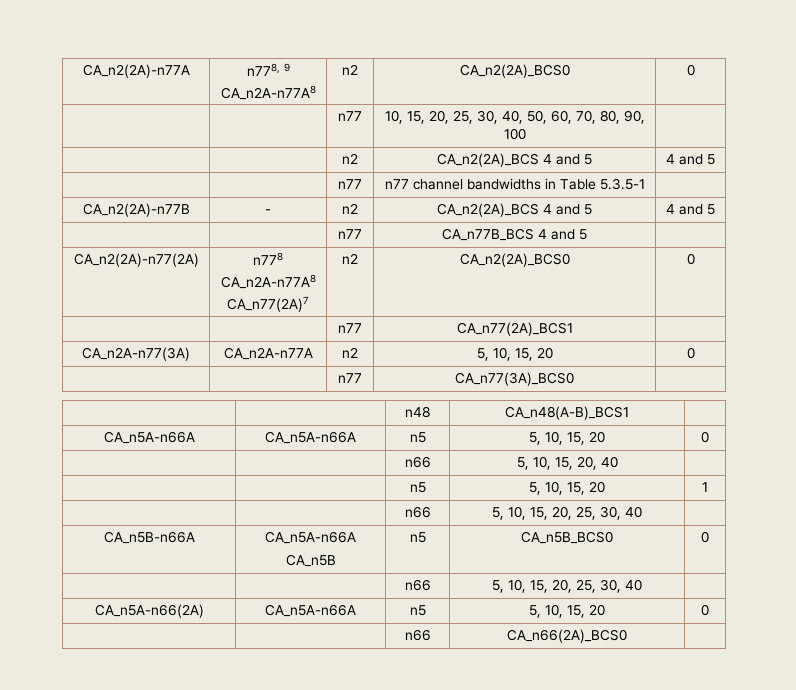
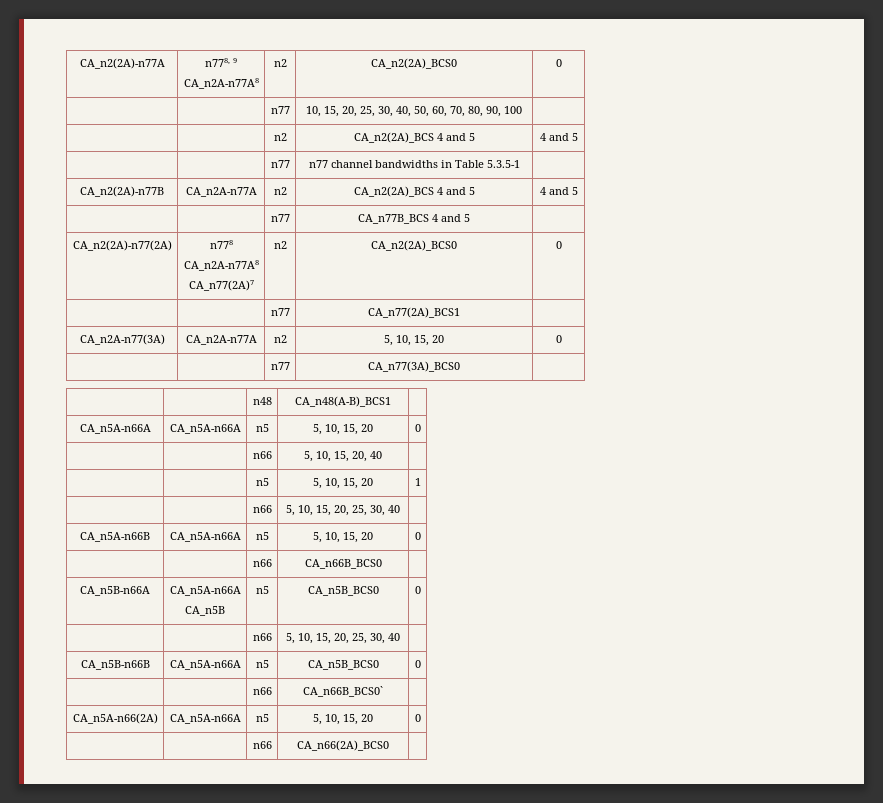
[265,209,271,214] - -> [185,187,257,197] CA_n2A-n77A
(642, 512) none -> [80,532,150,542] [169,532,241,542] [255,532,269,540] [313,532,373,543] [414,532,421,540] [252,559,272,567] [304,559,382,569] // CA_n5A-n66B | CA_n5A-n66A | n5 | 5, 10, 15, 20 | 0 // | | n66 | CA_n66B_BCS0 |
(642, 585) none -> [80,660,150,670] [169,660,241,670] [255,660,269,668] [307,660,379,670] [414,660,421,668] [252,687,272,695] [303,686,383,697] // CA_n5B-n66B | CA_n5A-n66A | n5 | CA_n5B_BCS0 | 0 // | | n66 | CA_n66B_BCS0` |

